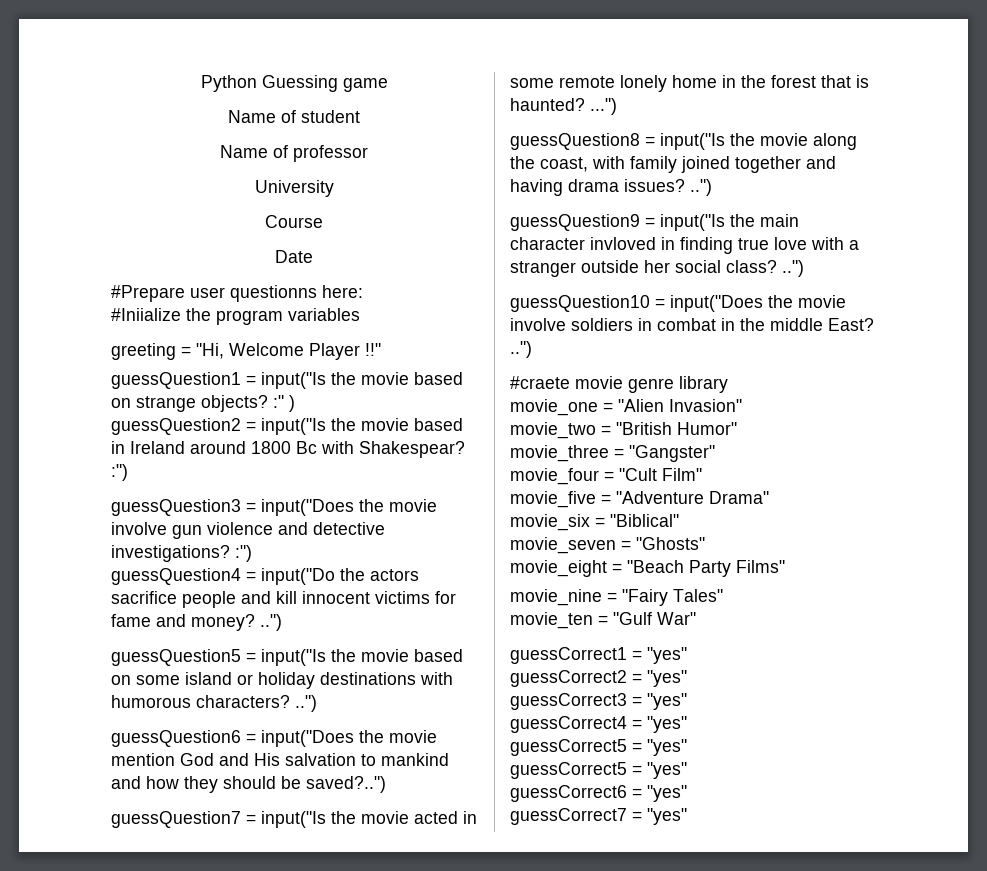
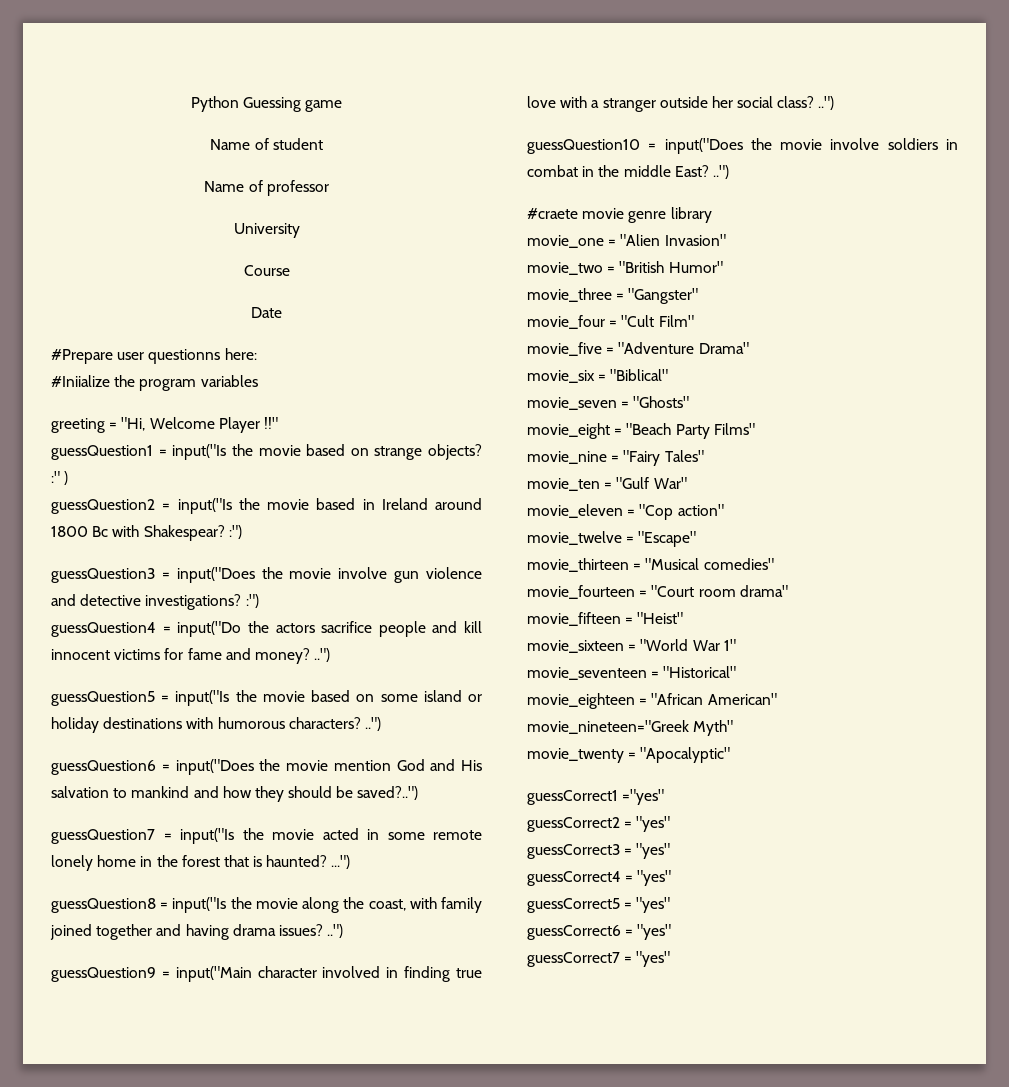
[660,214,799,231] [510,237,656,250] input("Is the main character invloved -> [175,966,381,982] input("Main character involved
(696, 618) none -> [527,504,724,520] [527,531,697,547] [527,558,774,572] [527,585,788,599] [527,612,684,626] [527,639,736,653] [527,666,737,680] [527,693,777,709] [527,720,734,736] [527,747,731,763] // movie_eleven = "Cop action" // movie_twelve = "Escape" // movie_thirteen = "Musical comedies" // movie_fourteen = "Court room drama" // movie_fifteen = "Heist" // movie_sixteen = "World War 1" // movie_seventeen = "Historical" // movie_eighteen = "African American" // movie_nineteen="Greek Myth" // movie_twenty = "Apocalyptic"
[632,647,687,664] = "yes" -> [622,789,665,805] ="yes"
[510,762,687,779] // guessCorrect5 = "yes" -> (671, 905) none

